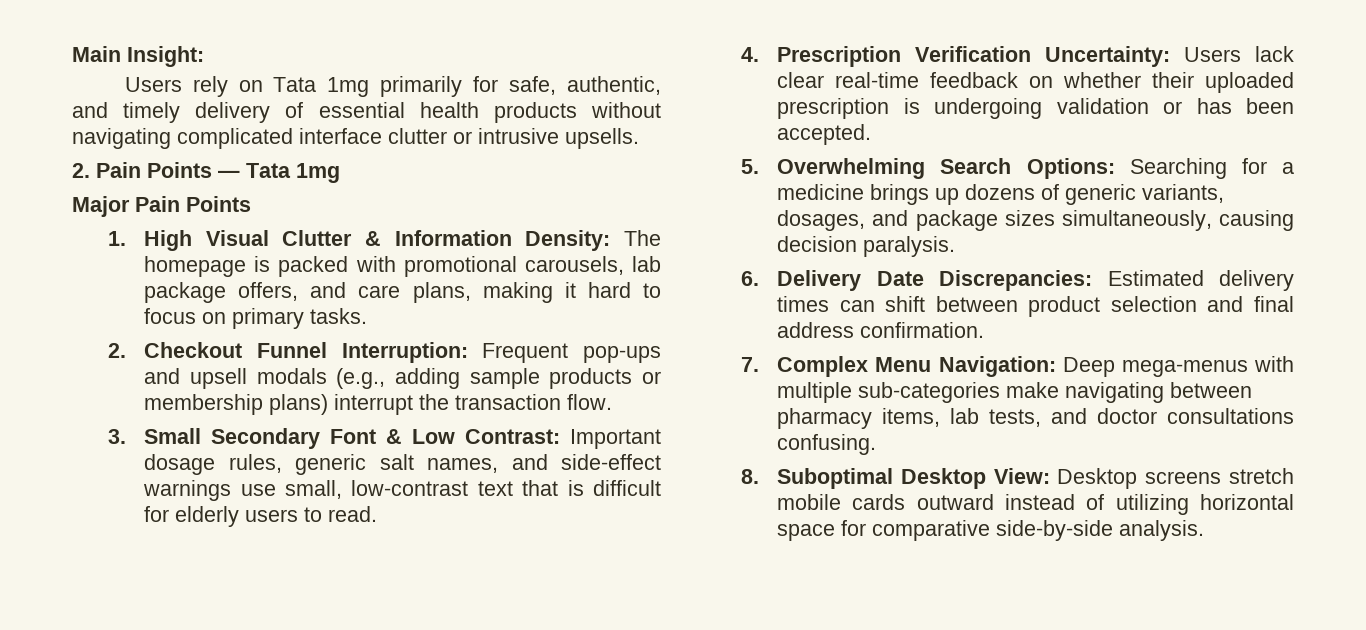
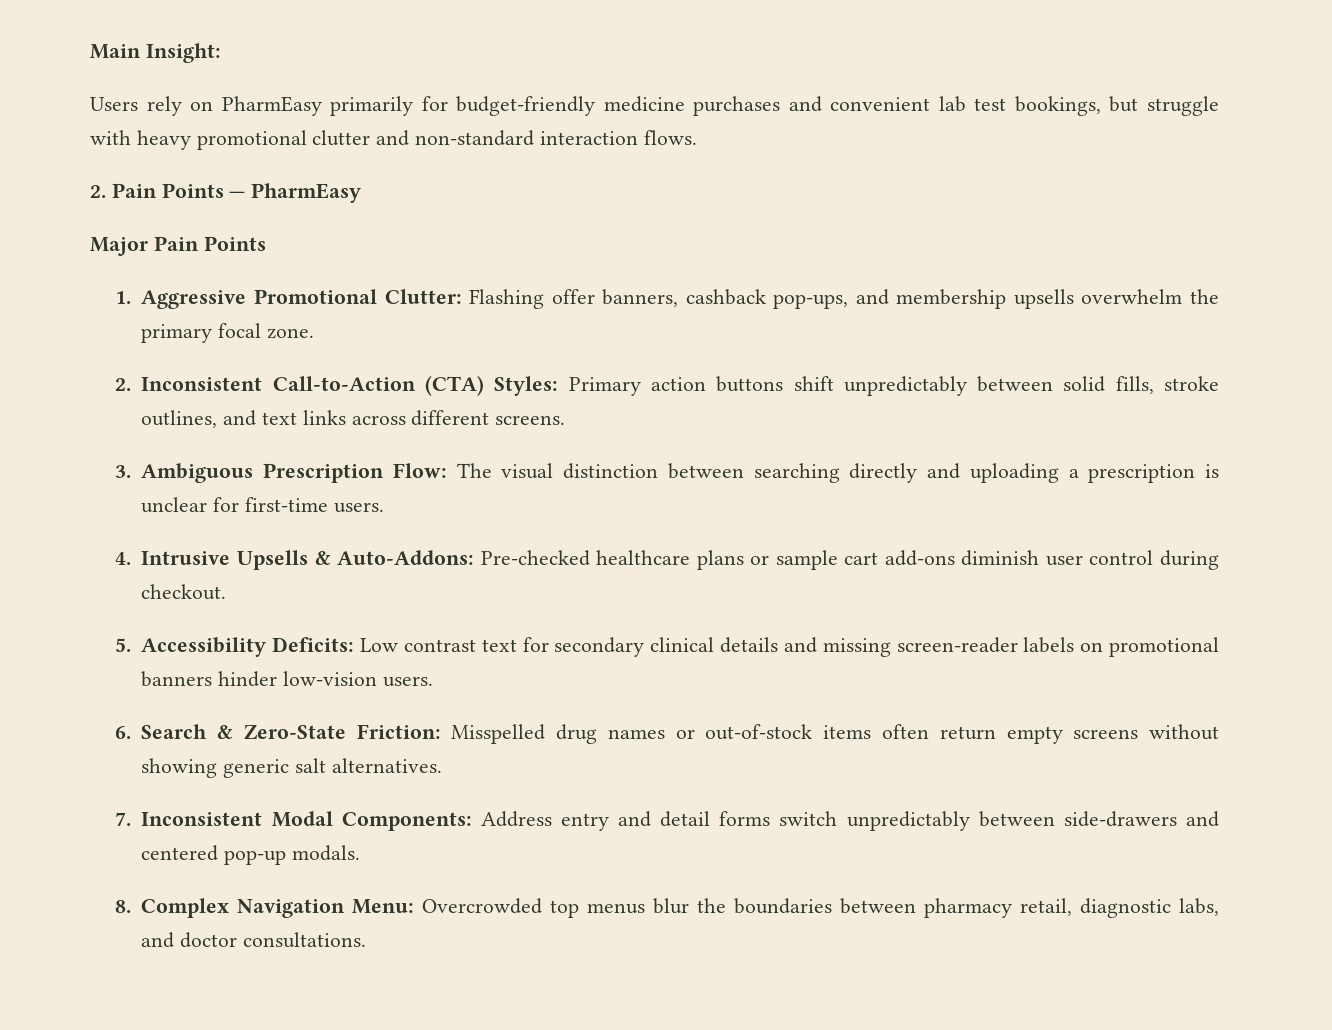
[273,76,661,97] [72,102,661,123] [72,128,639,149] Tata 1mg primarily for safe, authentic, and timely delivery of essential health products without navigating complicated interface clutter or intrusive upsells. -> [221,96,1219,116] [90,130,697,150] PharmEasy primarily for budget-friendly medicine purchases and convenient lab test bookings, but struggle with heavy promotional clutter and non-standard interaction flows.
[246,163,340,183] Tata 1mg -> [251,183,362,203] PharmEasy
[144,230,662,251] [144,256,662,277] [144,282,661,303] [144,308,368,329] [108,342,661,363] [144,368,661,389] [144,394,613,415] [108,428,662,449] [144,454,662,475] [143,480,662,501] [144,506,378,527] [741,46,1294,67] [777,72,1294,93] [777,98,1294,119] [777,124,872,145] [741,158,1294,179] [777,184,1225,205] [777,210,1294,231] [777,236,956,257] [741,270,1294,291] [777,296,1294,317] [777,322,985,338] [741,356,1294,377] [777,382,1253,403] [777,408,1294,429] [777,434,877,455] [741,468,1294,489] [777,494,1294,515] [777,520,1205,541] High Visual Clutter & Information Density: The homepage is packed with promotional carousels, lab package offers, and care plans, making it hard to focus on primary tasks. // 2. Checkout Funnel Interruption: Frequent pop-ups and upsell modals (e.g., adding sample products or membership plans) interrupt the transaction flow. // 3. Small Secondary Font & Low Contrast: Important dosage rules, generic salt names, and side-effect warnings use small, low-contrast text that is difficult for elderly users to read. // 4. Prescription Verification Uncertainty: Users lack clear real-time feedback on whether their uploaded prescription is undergoing validation or has been accepted. // 5. Overwhelming Search Options: Searching for a medicine brings up dozens of generic variants, dosages, and package sizes simultaneously, causing decision paralysis. // 6. Delivery Date Discrepancies: Estimated delivery times can shift between product selection and final address confirmation. // 7. Complex Menu Navigation: Deep mega-menus with multiple sub-categories make navigating between pharmacy items, lab tests, and doctor consultations confusing. // 8. Suboptimal Desktop View: Desktop screens stretch mobile cards outward instead of utilizing horizontal space for comparative side-by-side analysis. -> [141,289,1220,309] [141,323,315,343] [114,375,1219,396] [141,410,566,428] [114,463,1219,483] [141,497,384,513] [114,550,1219,570] [141,584,227,600] [114,637,1219,657] [141,671,433,687] [114,724,1220,744] [141,758,442,778] [114,811,1220,831] [141,845,361,865] [114,898,1220,918] [141,932,367,948] Aggressive Promotional Clutter: Flashing offer banners, cashback pop-ups, and membership upsells overwhelm the primary focal zone. // 2. Inconsistent Call-to-Action (CTA) Styles: Primary action buttons shift unpredictably between solid fills, stroke outlines, and text links across different screens. // 3. Ambiguous Prescription Flow: The visual distinction between searching directly and uploading a prescription is unclear for first-time users. // 4. Intrusive Upsells & Auto-Addons: Pre-checked healthcare plans or sample cart add-ons diminish user control during checkout. // 5. Accessibility Deficits: Low contrast text for secondary clinical details and missing screen-reader labels on promotional banners hinder low-vision users. // 6. Search & Zero-State Friction: Misspelled drug names or out-of-stock items often return empty screens without showing generic salt alternatives. // 7. Inconsistent Modal Components: Address entry and detail forms switch unpredictably between side-drawers and centered pop-up modals. // 8. Complex Navigation Menu: Overcrowded top menus blur the boundaries between pharmacy retail, diagnostic labs, and doctor consultations.

